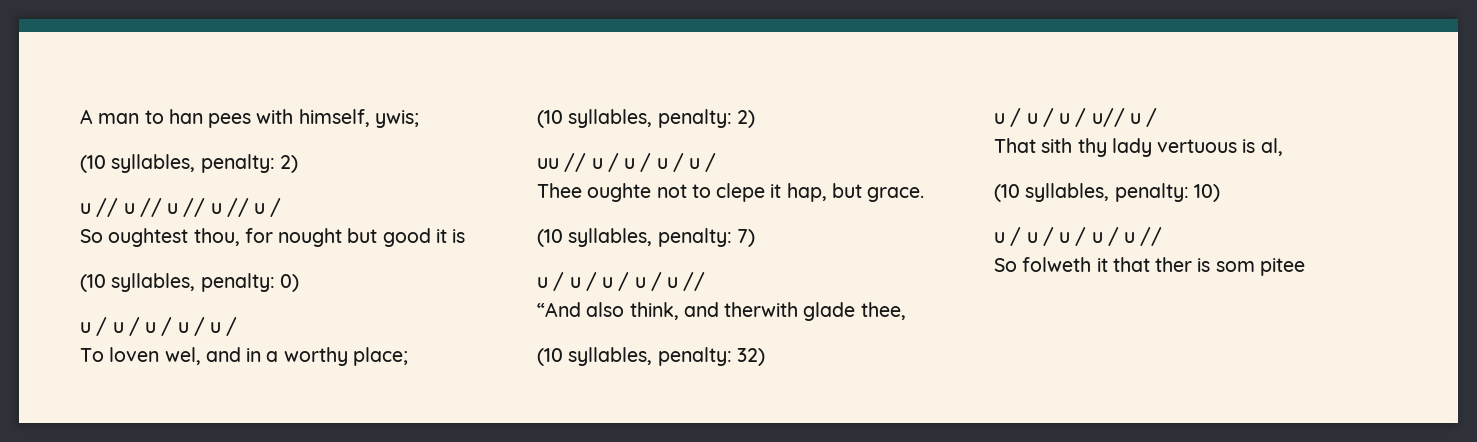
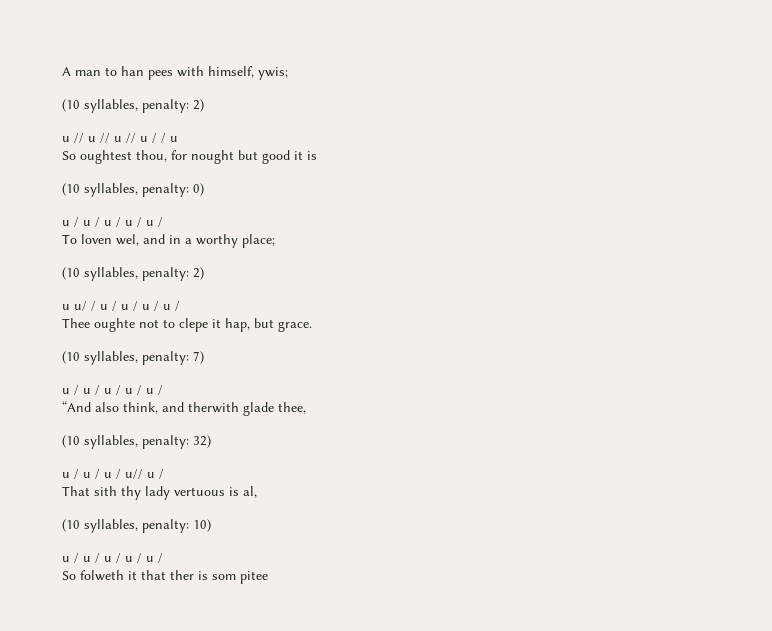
[226,198,282,217] // u / -> [152,133,178,143] / / u
[537,153,587,172] uu // -> [62,301,96,311] u u/ /
[683,272,706,291] // -> [158,385,163,395] /
[1140,227,1163,246] // -> [158,553,163,563] /

